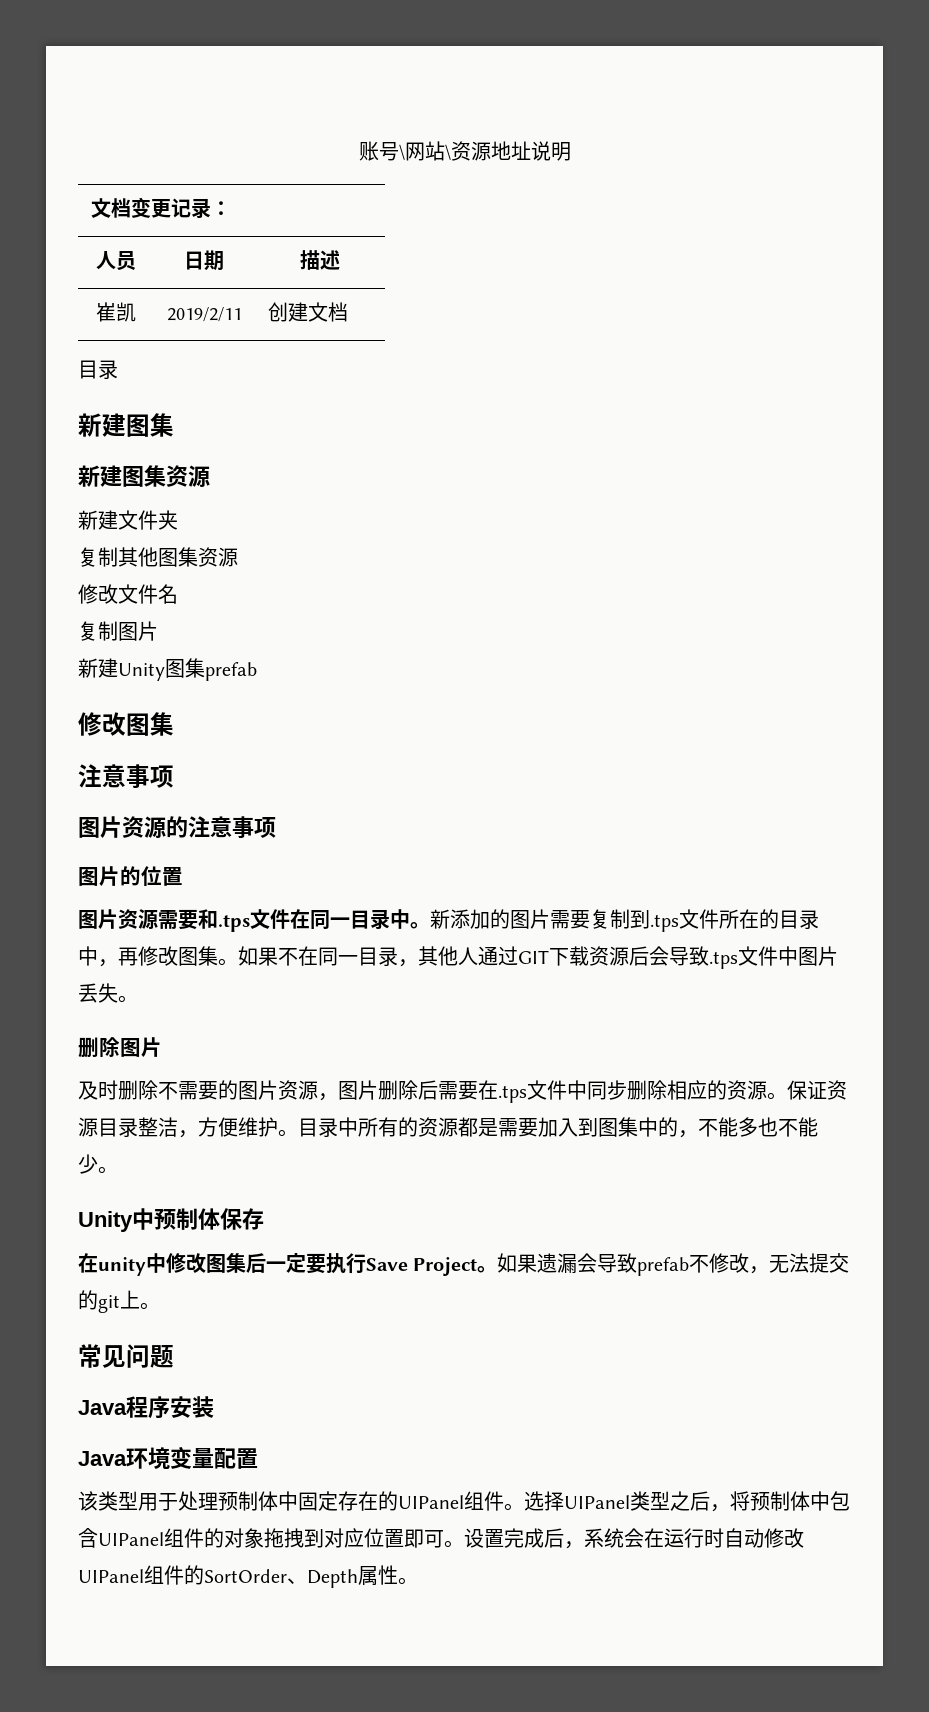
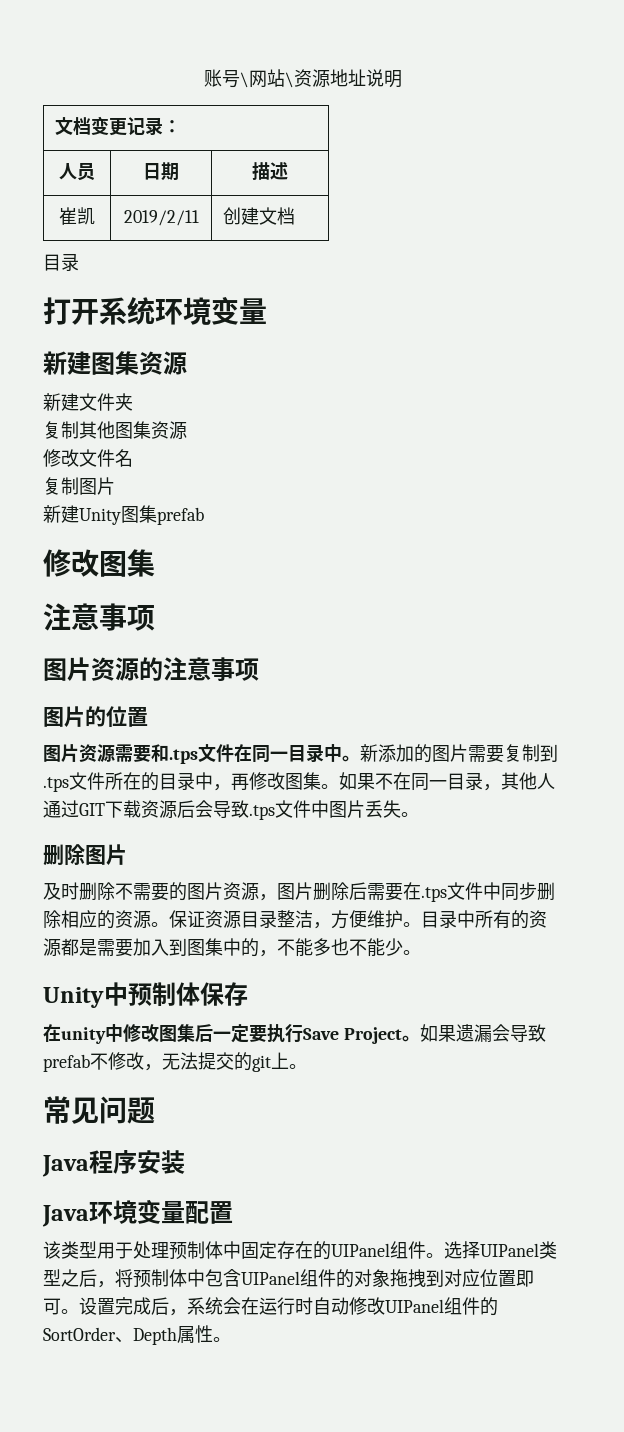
[78,413,174,437] 新建图集 -> [43,297,267,325] 打开系统环境变量

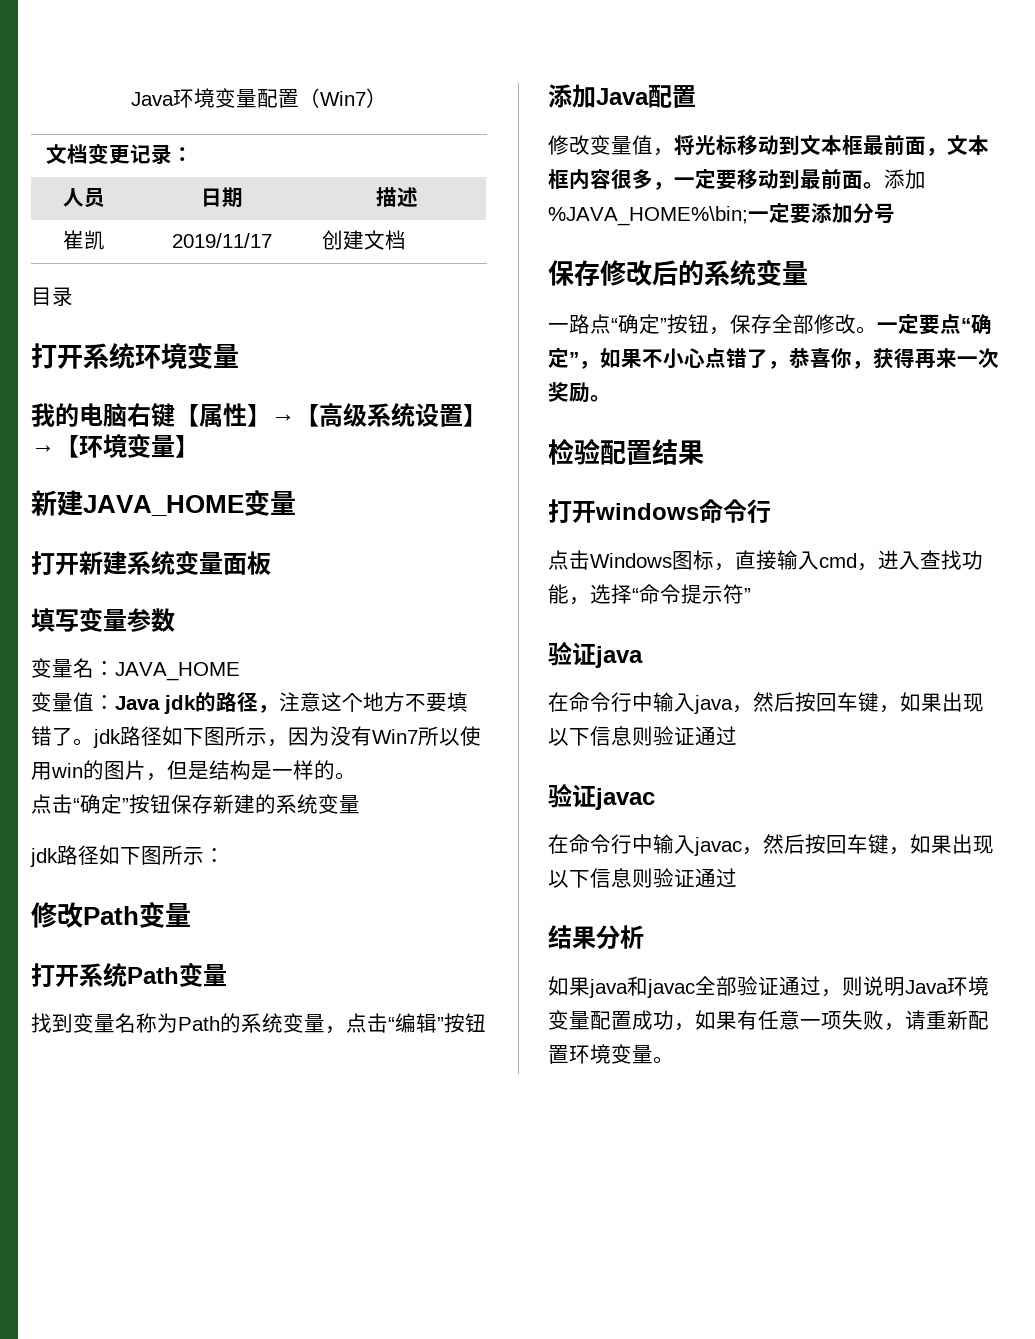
[203,69,402,88] 账号\网站\资源地址说明 -> [131,88,387,108] Java环境变量配置（Win7）
[123,210,199,226] 2019/2/11 -> [171,233,272,248] 2019/11/17
[43,351,187,375] [43,393,133,411] [43,421,187,440] [43,449,133,467] [43,477,115,495] [43,505,204,525] [43,549,155,577] [43,603,155,631] [43,657,259,681] [43,706,148,727] [43,744,558,764] [43,772,555,792] [43,800,419,820] [43,844,127,866] [43,882,555,902] [43,910,547,929] [43,938,421,957] [43,982,248,1008] [43,1024,546,1044] [43,1052,307,1072] [43,1096,155,1124] [42,1150,185,1177] [42,1199,233,1227] [43,1241,557,1260] [43,1269,534,1288] [43,1297,498,1316] [43,1325,213,1345] 新建图集资源 // 新建文件夹 // 复制其他图集资源 // 修改文件名 // 复制图片 // 新建Unity图集prefab // 修改图集 // 注意事项 // 图片资源的注意事项 // 图片的位置 // 图片资源需要和.tps文件在同一目录中。新添加的图片需要复制到.tps文件所在的目录中，再修改图集。如果不在同一目录，其他人通过GIT下载资源后会导致.tps文件中图片丢失。 // 删除图片 // 及时删除不需要的图片资源，图片删除后需要在.tps文件中同步删除相应的资源。保证资源目录整洁，方便维护。目录中所有的资源都是需要加入到图集中的，不能多也不能少。 // Unity中预制体保存 // 在unity中修改图集后一定要执行Save Project。如果遗漏会导致prefab不修改，无法提交的git上。 // 常见问题 // Java程序安装 // Java环境变量配置 // 该类型用于处理预制体中固定存在的UIPanel组件。选择UIPanel类型之后，将预制体中包含UIPanel组件的对象拖拽到对应位置即可。设置完成后，系统会在运行时自动修改UIPanel组件的SortOrder、Depth属性 -> [31,403,487,427] [31,433,199,458] [31,490,296,516] [31,550,271,575] [31,607,175,632] [31,658,240,681] [31,692,468,714] [31,726,481,748] [31,760,356,781] [31,794,360,814] [30,845,225,867] [31,902,191,928] [31,962,227,987] [31,1013,486,1034] [548,84,696,108] [548,135,989,156] [548,169,926,190] [548,203,895,226] [548,260,808,286] [548,314,992,335] [548,348,999,369] [548,382,611,403] [548,439,704,465] [548,499,771,523] [548,550,983,571] [548,584,751,605] [548,641,643,668] [548,692,984,714] [548,726,737,746] [548,783,655,810] [548,834,994,856] [548,868,737,888] [548,925,644,950] [548,976,989,998] [548,1010,989,1031] [548,1044,653,1064] 我的电脑右键【属性】→【高级系统设置】→【环境变量】 // 新建JAVA_HOME变量 // 打开新建系统变量面板 // 填写变量参数 // 变量名：JAVA_HOME // 变量值：Java jdk的路径，注意这个地方不要填错了。jdk路径如下图所示，因为没有Win7所以使用win的图片，但是结构是一样的。 // 点击“确定”按钮保存新建的系统变量 // jdk路径如下图所示： // 修改Path变量 // 打开系统Path变量 // 找到变量名称为Path的系统变量，点击“编辑”按钮 // 添加Java配置 // 修改变量值，将光标移动到文本框最前面，文本框内容很多，一定要移动到最前面。添加%JAVA_HOME%\bin;一定要添加分号 // 保存修改后的系统变量 // 一路点“确定”按钮，保存全部修改。一定要点“确定”，如果不小心点错了，恭喜你，获得再来一次奖励。 // 检验配置结果 // 打开windows命令行 // 点击Windows图标，直接输入cmd，进入查找功能，选择“命令提示符” // 验证java // 在命令行中输入java，然后按回车键，如果出现以下信息则验证通过 // 验证javac // 在命令行中输入javac，然后按回车键，如果出现以下信息则验证通过 // 结果分析 // 如果java和javac全部验证通过，则说明Java环境变量配置成功，如果有任意一项失败，请重新配置环境变量

